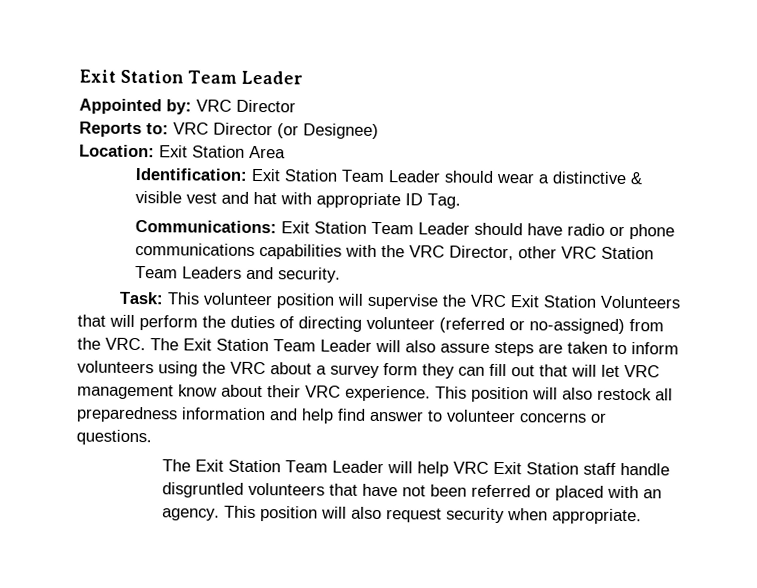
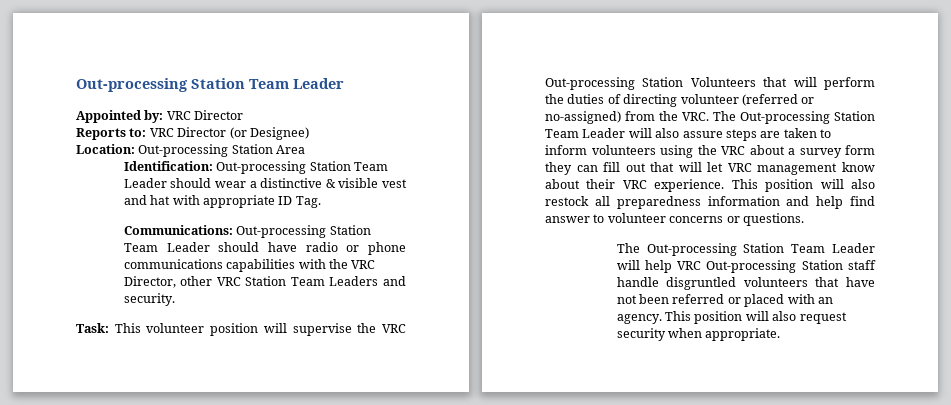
[79,69,116,83] Exit -> [76,78,188,92] Out-processing
[159,145,188,158] Exit -> [138,144,229,157] Out-processing
[251,168,282,182] Exit -> [216,161,307,174] Out-processing
[281,221,311,234] Exit -> [236,225,327,238] Out-processing
[510,295,540,308] Exit -> [545,77,635,90] Out-processing
[183,338,212,351] Exit -> [740,111,830,124] Out-processing
[195,459,225,472] Exit -> [646,243,737,256] Out-processing
[493,461,523,475] Exit -> [706,260,797,273] Out-processing

